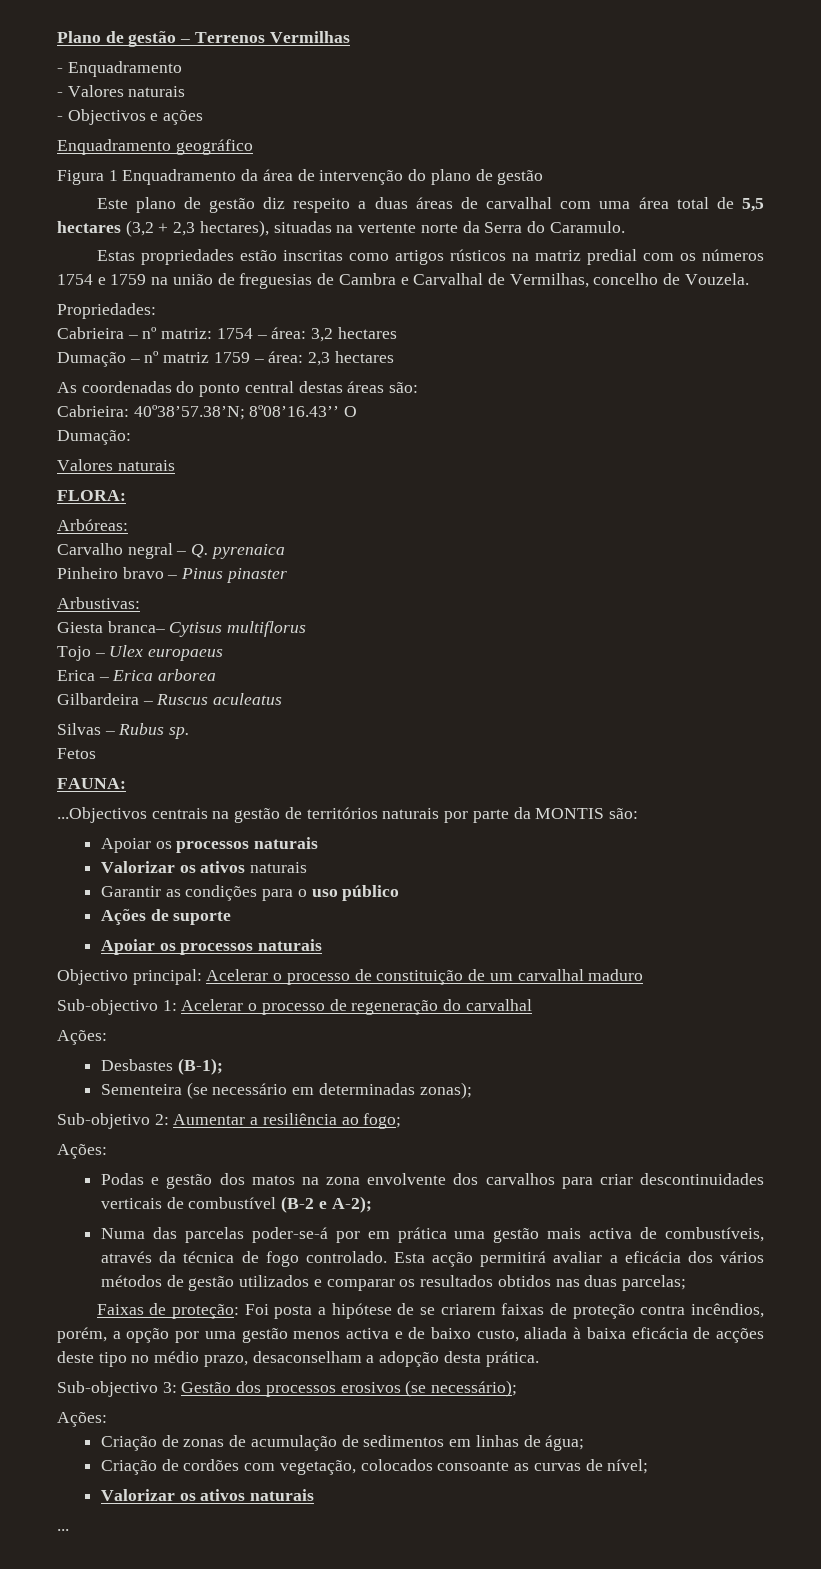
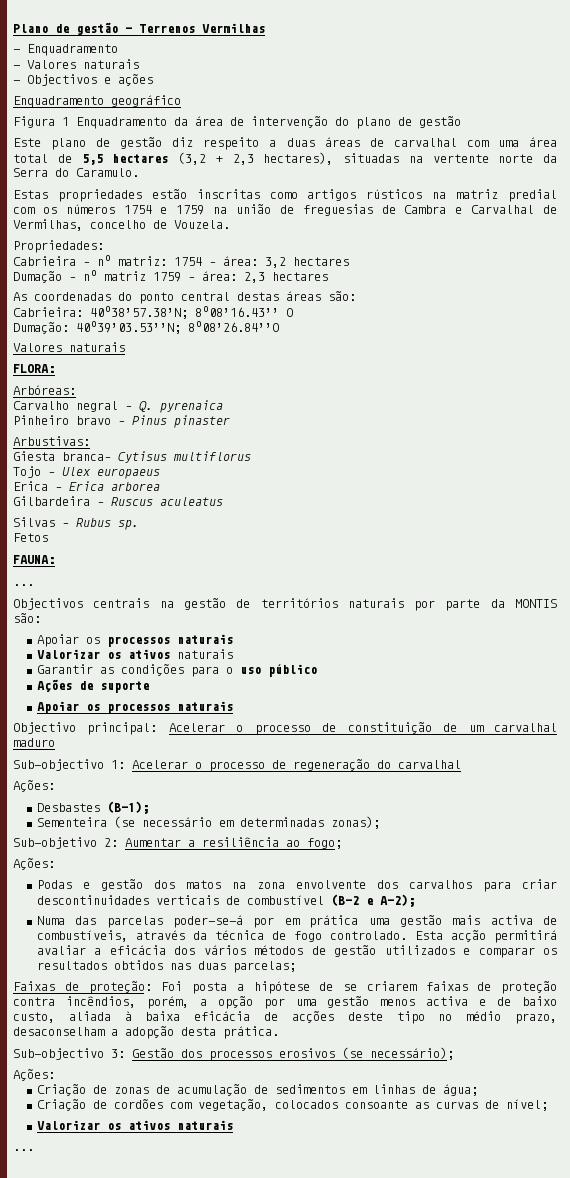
(131, 437) none -> [76,321,279,334] 40º39’03.53’’N; 8º08’26.84’’O
[57,807,147,823] ...Objectivos -> [13,584,34,586] [13,598,83,610] ... // Objectivos

